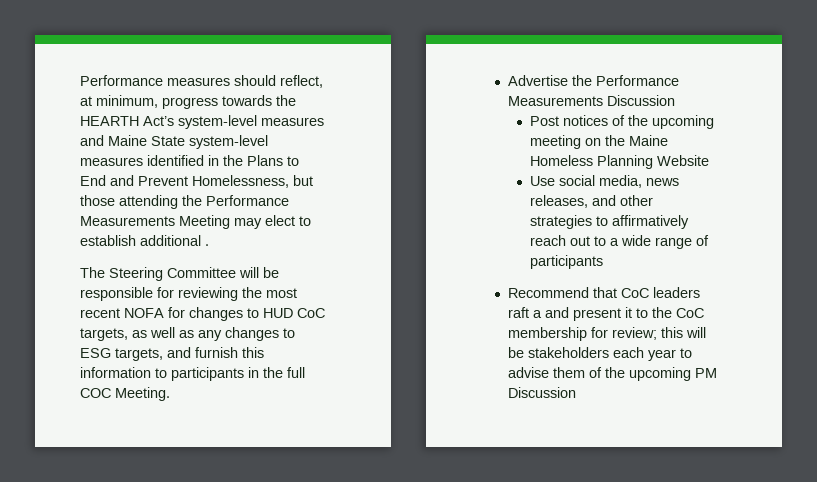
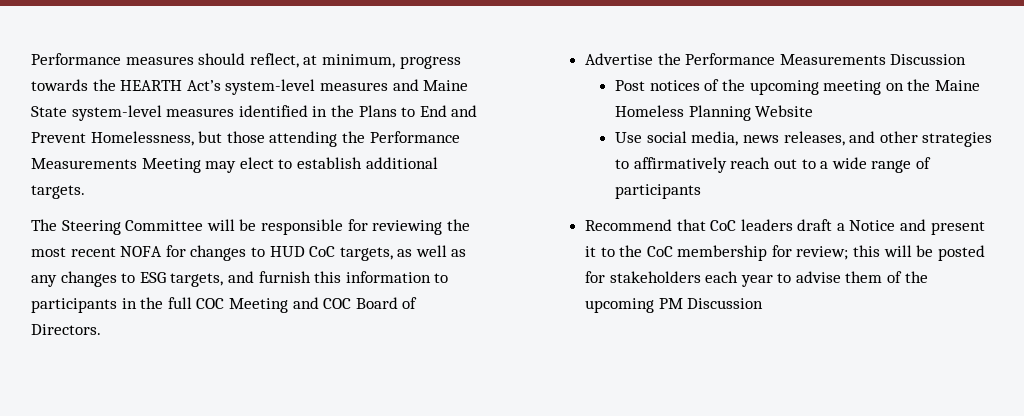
[205,244,209,246] . -> [31,185,85,199] targets.
[115,387,170,401] Meeting. -> [228,297,418,313] [31,324,101,335] Meeting and COC Board of Directors.
[508,307,543,318] raft a -> [797,219,896,231] draft a Notice
(525, 352) none -> [937,245,985,261] [584,271,605,283] posted for

